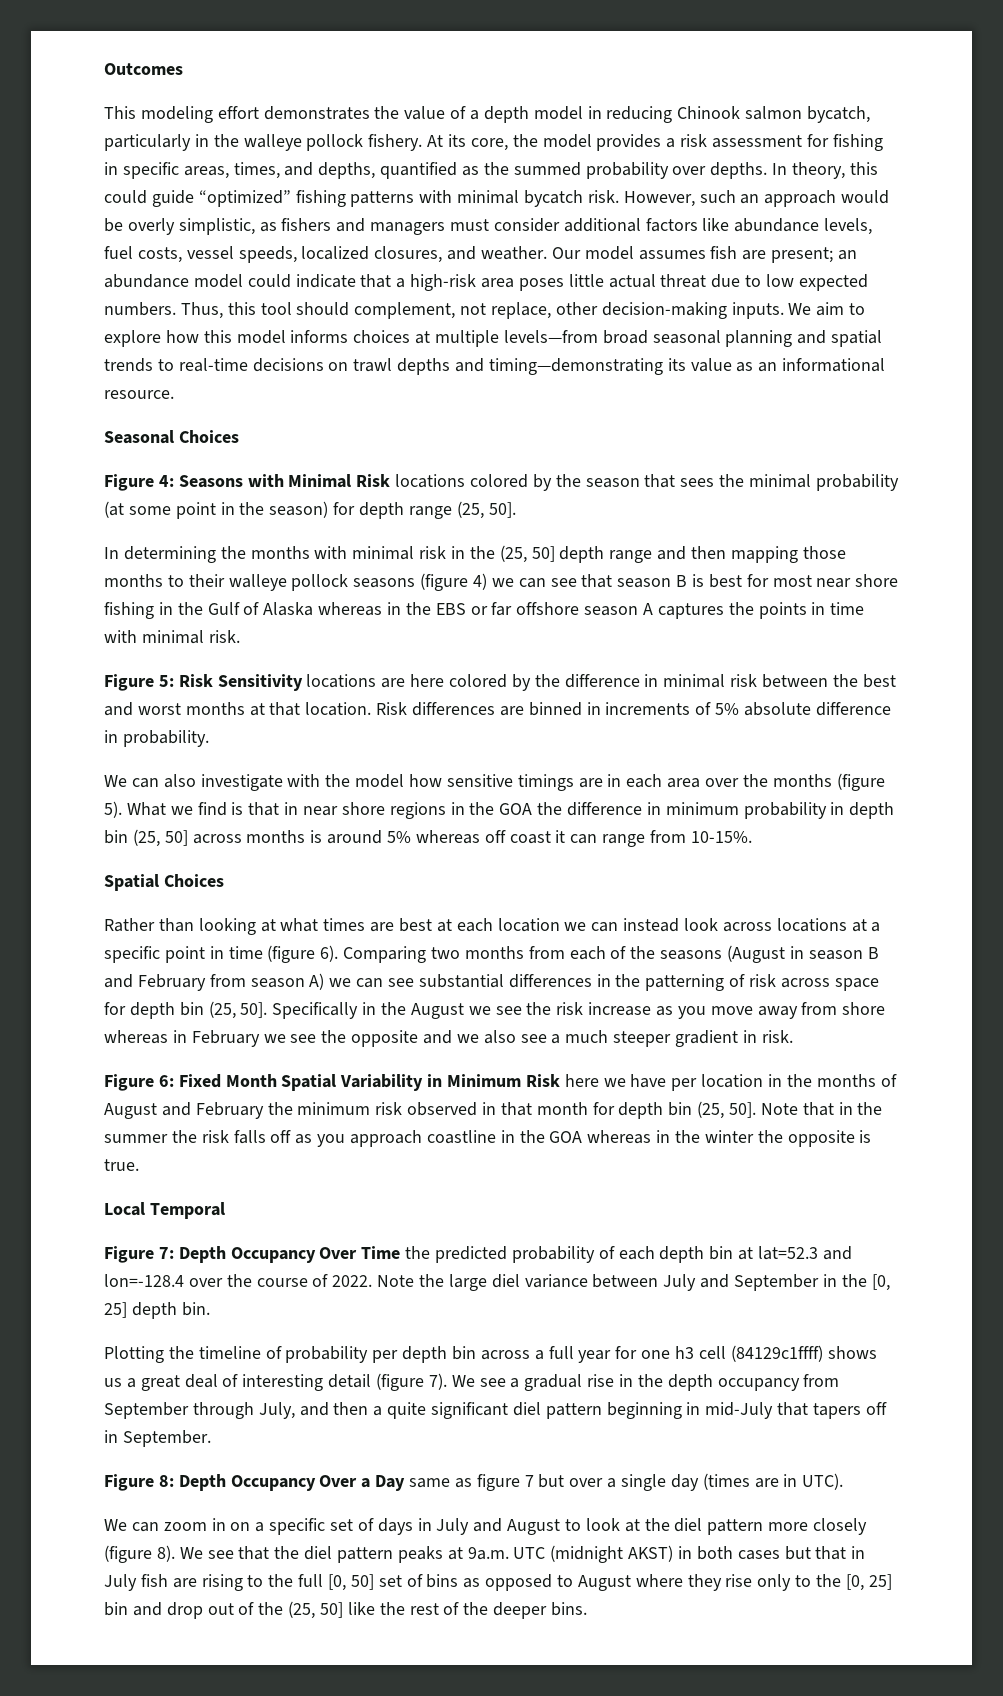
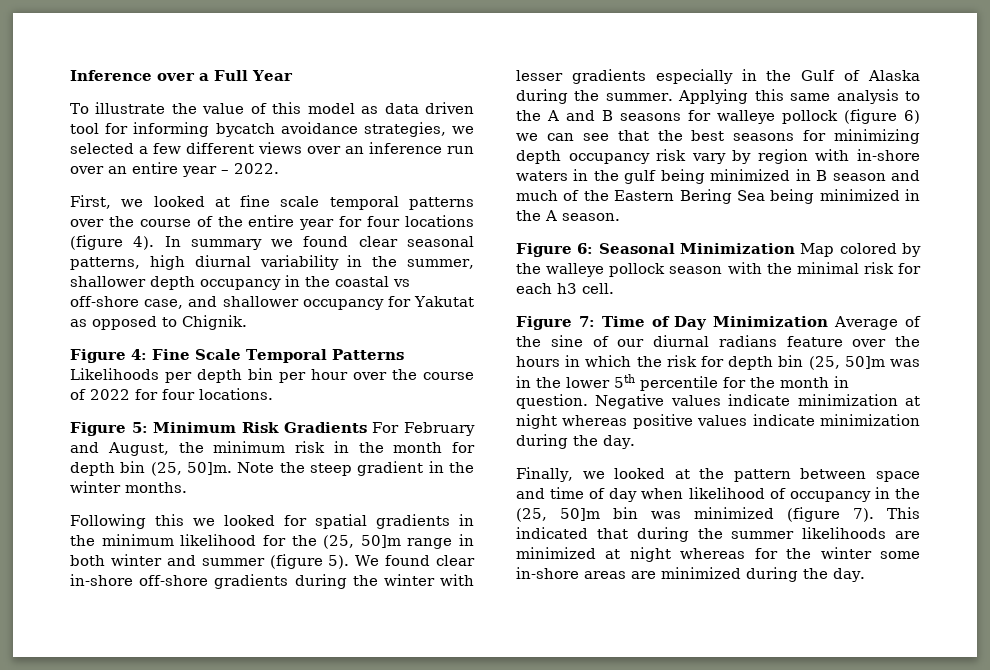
[104,63,183,75] [104,106,871,123] [104,134,883,151] [104,162,878,179] [104,190,890,207] [104,218,873,235] [104,246,858,263] [104,274,868,291] [104,302,866,319] [104,330,883,347] [104,358,886,375] [104,390,174,399] [104,430,239,444] [104,474,899,491] [104,501,516,519] [104,545,846,563] [104,573,899,591] [104,602,154,619] Outcomes // This modeling effort demonstrates the value of a depth model in reducing Chinook salmon bycatch, particularly in the walleye pollock fishery. At its core, the model provides a risk assessment for fishing in specific areas, times, and depths, quantified as the summed probability over depths. In theory, this could guide “optimized” fishing patterns with minimal bycatch risk. However, such an approach would be overly simplistic, as fishers and managers must consider additional factors like abundance levels, fuel costs, vessel speeds, localized closures, and weather. Our model assumes fish are present; an abundance model could indicate that a high-risk area poses little actual threat due to low expected numbers. Thus, this tool should complement, not replace, other decision-making inputs. We aim to explore how this model informs choices at multiple levels—from broad seasonal planning and spatial trends to real-time decisions on trawl depths and timing—demonstrating its value as an informational resource. // Seasonal Choices // Figure 4: Seasons with Minimal Risk locations colored by the season that sees the minimal probability (at some point in the season) for depth range (25, 50]. // In determining the months with minimal risk in the (25, 50] depth range and then mapping those months to their walleye pollock seasons (figure 4) we can see that season B is best for most near shore fishing -> [70,70,293,81] [70,102,474,114] [70,122,474,137] [70,142,474,154] [70,162,279,177] [70,195,474,210] [70,215,475,230] [70,235,474,250] [70,255,475,270] [70,275,410,290] [70,296,475,310] [70,315,247,330] [70,349,404,363] [70,368,474,383] [70,388,273,400] [70,422,475,436] [70,441,475,456] [70,461,474,476] [70,481,187,493] [70,514,474,529] [70,534,474,549] [70,554,475,569] [70,574,475,589] [516,69,733,84] Inference over a Full Year // To illustrate the value of this model as data driven tool for informing bycatch avoidance strategies, we selected a few different views over an inference run over an entire year – 2022. // First, we looked at fine scale temporal patterns over the course of the entire year for four locations (figure 4). In summary we found clear seasonal patterns, high diurnal variability in the summer, shallower depth occupancy in the coastal vs off-shore case, and shallower occupancy for Yakutat as opposed to Chignik. // Figure 4: Fine Scale Temporal Patterns Likelihoods per depth bin per hour over the course of 2022 for four locations. // Figure 5: Minimum Risk Gradients For February and August, the minimum risk in the month for depth bin (25, 50]m. Note the steep gradient in the winter months. // Following this we looked for spatial gradients in the minimum likelihood for the (25, 50]m range in both winter and summer (figure 5). We found clear in-shore off-shore gradients during the winter with lesser gradients especially
[318,602,865,619] [104,630,240,644] [104,674,896,691] [104,702,891,716] [104,730,209,747] [104,773,885,791] [104,801,895,819] [104,829,752,847] [104,874,224,891] [104,918,881,935] [104,945,879,963] [104,973,879,991] [104,1001,886,1019] [104,1030,793,1047] [104,1074,897,1091] [104,1101,883,1119] [104,1130,872,1147] [104,1159,139,1171] [104,1202,225,1219] [104,1246,852,1263] [104,1274,890,1291] [104,1302,210,1319] [104,1345,877,1363] [104,1373,840,1391] [104,1402,887,1419] [104,1430,211,1447] [104,1473,844,1491] [104,1518,868,1535] [104,1545,866,1563] [104,1574,892,1591] [104,1601,588,1619] whereas in the EBS or far offshore season A captures the points in time with minimal risk. // Figure 5: Risk Sensitivity locations are here colored by the difference in minimal risk between the best and worst months at that location. Risk differences are binned in increments of 5% absolute difference in probability. // We can also investigate with the model how sensitive timings are in each area over the months (figure 5). What we find is that in near shore regions in the GOA the difference in minimum probability in depth bin (25, 50] across months is around 5% whereas off coast it can range from 10-15%. // Spatial Choices // Rather than looking at what times are best at each location we can instead look across locations at a specific point in time (figure 6). Comparing two months from each of the seasons (August in season B and February from season A) we can see substantial differences in the patterning of risk across space for depth bin (25, 50]. Specifically in the August we see the risk increase as you move away from shore whereas in February we see the opposite and we also see a much steeper gradient in risk. // Figure 6: Fixed Month Spatial Variability in Minimum Risk here we have per location in the months of August and February the minimum risk observed in that month for depth bin (25, 50]. Note that in the summer the risk falls off as you approach coastline in the GOA whereas in the winter the opposite is true. // Local Temporal // Figure 7: Depth Occupancy Over Time the predicted probability of each depth bin at lat=52.3 and lon=-128.4 over the course of 2022. Note the large diel variance between July and September in the [0, 25] depth bin. // Plotting the timeline of probability per depth bin across a full year for one h3 cell (84129c1ffff) shows us a great deal of interesting detail (figure 7). We see a gradual rise in the depth occupancy from September through July, and then a quite significant diel pattern beginning in mid-July that tapers off in September. // Figure 8: Depth Occupancy Over a Day same as figure 7 but over a single day (times are in UTC). // We can zoom in on a specific set of days in July and August to look at the diel pattern more closely (figure 8). We see that the diel pattern peaks at 9a.m. UTC (midnight AKST) in both cases but that in July fish are rising to the full [0, 50] set of bins as opposed to August where they rise only to the [0, 25] bin and drop out of the (25, 50] like the rest of the deeper bins. -> [516,89,920,104] [516,109,920,124] [516,129,920,144] [516,149,920,164] [516,169,920,184] [516,189,920,204] [516,210,620,221] [516,243,921,257] [516,262,921,277] [516,283,614,294] [516,316,921,330] [516,335,920,347] [516,355,920,370] [516,374,849,391] [516,394,920,409] [516,414,920,429] [516,434,635,449] [516,467,920,482] [516,487,920,502] [516,507,920,522] [516,527,920,542] [516,547,920,562] [516,567,865,582] during the summer. Applying this same analysis to the A and B seasons for walleye pollock (figure 6) we can see that the best seasons for minimizing depth occupancy risk vary by region with in-shore waters in the gulf being minimized in B season and much of the Eastern Bering Sea being minimized in the A season. // Figure 6: Seasonal Minimization Map colored by the walleye pollock season with the minimal risk for each h3 cell. // Figure 7: Time of Day Minimization Average of the sine of our diurnal radians feature over the hours in which the risk for depth bin (25, 50]m was in the lower 5th percentile for the month in question. Negative values indicate minimization at night whereas positive values indicate minimization during the day. // Finally, we looked at the pattern between space and time of day when likelihood of occupancy in the (25, 50]m bin was minimized (figure 7). This indicated that during the summer likelihoods are minimized at night whereas for the winter some in-shore areas are minimized during the day.

